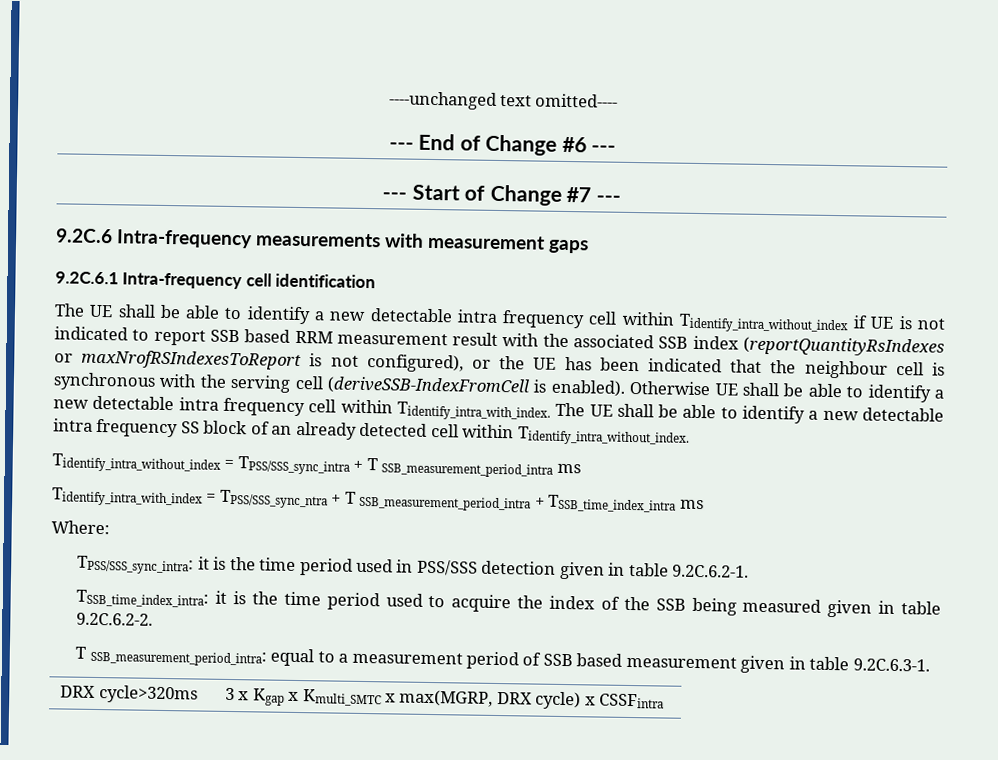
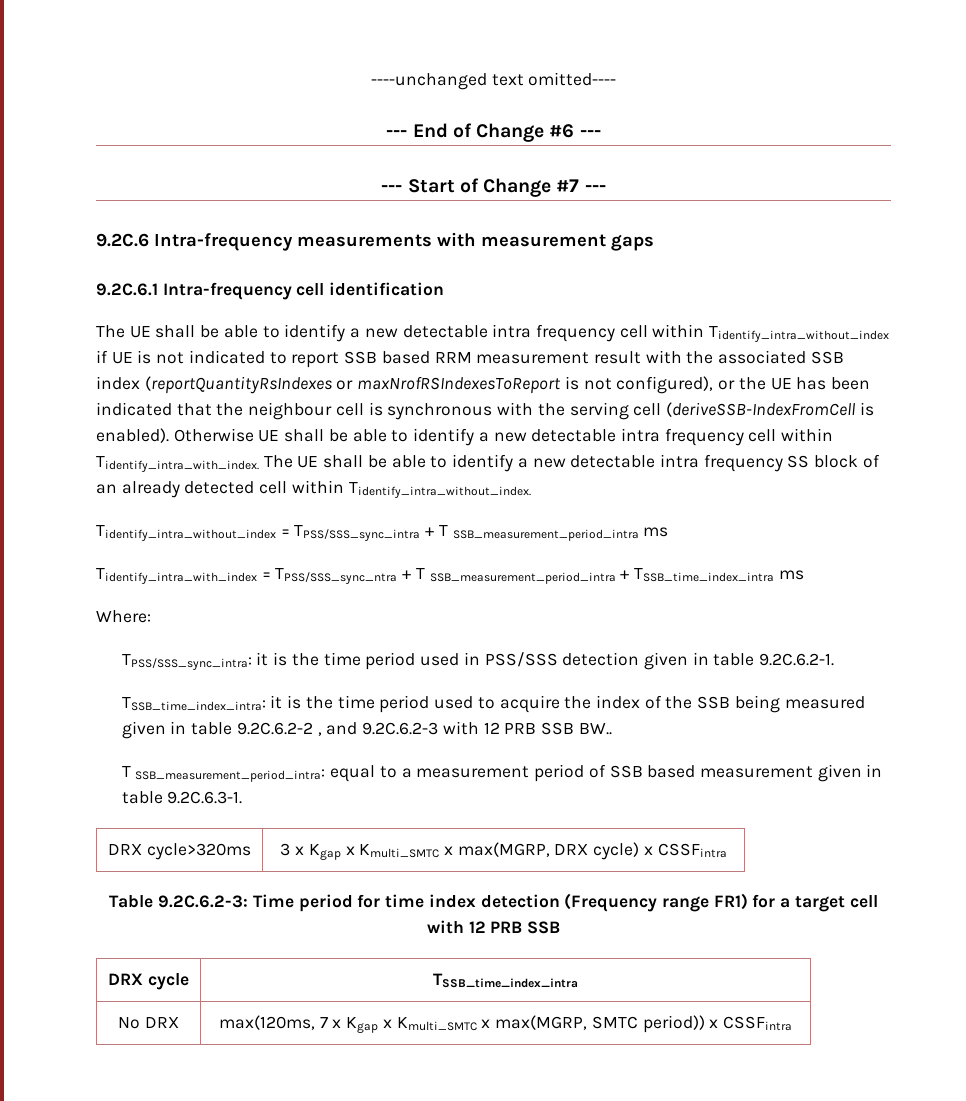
[76,612,154,626] 9.2C.6.2-2. -> [236,721,612,736] 9.2C.6.2-2 , and 9.2C.6.2-3 with 12 PRB SSB BW..
(665, 701) none -> [109,893,878,912] [426,920,561,934] [108,973,189,990] [433,973,578,988] [118,1017,179,1029] [219,1015,792,1033] // Table 9.2C.6.2-3: Time period for time index detection (Frequency range FR1) for a target cell with 12 PRB SSB // DRX cycle | TSSB_time_index_intra // No DRX | max(120ms, 7 x Kgap x Kmulti_SMTC x max(MGRP, SMTC period)) x CSSFintra

